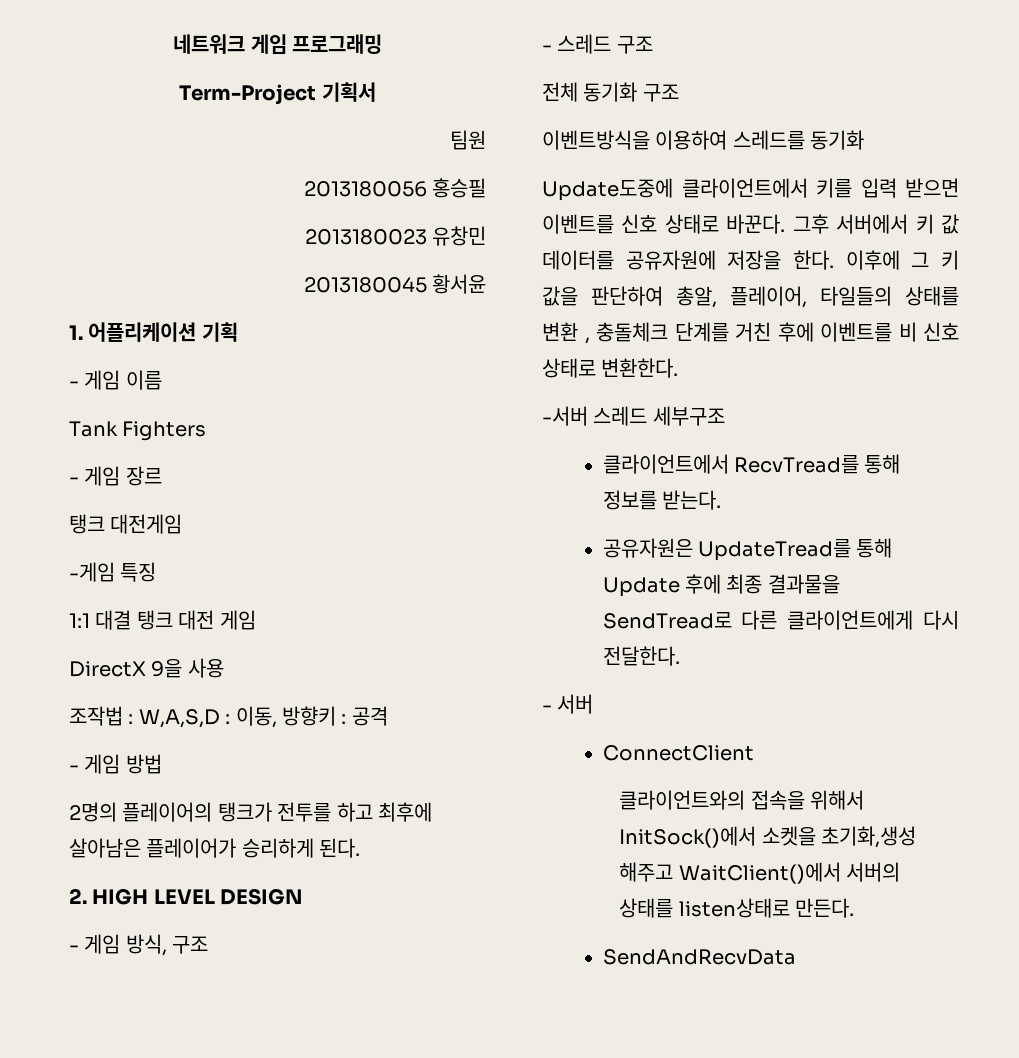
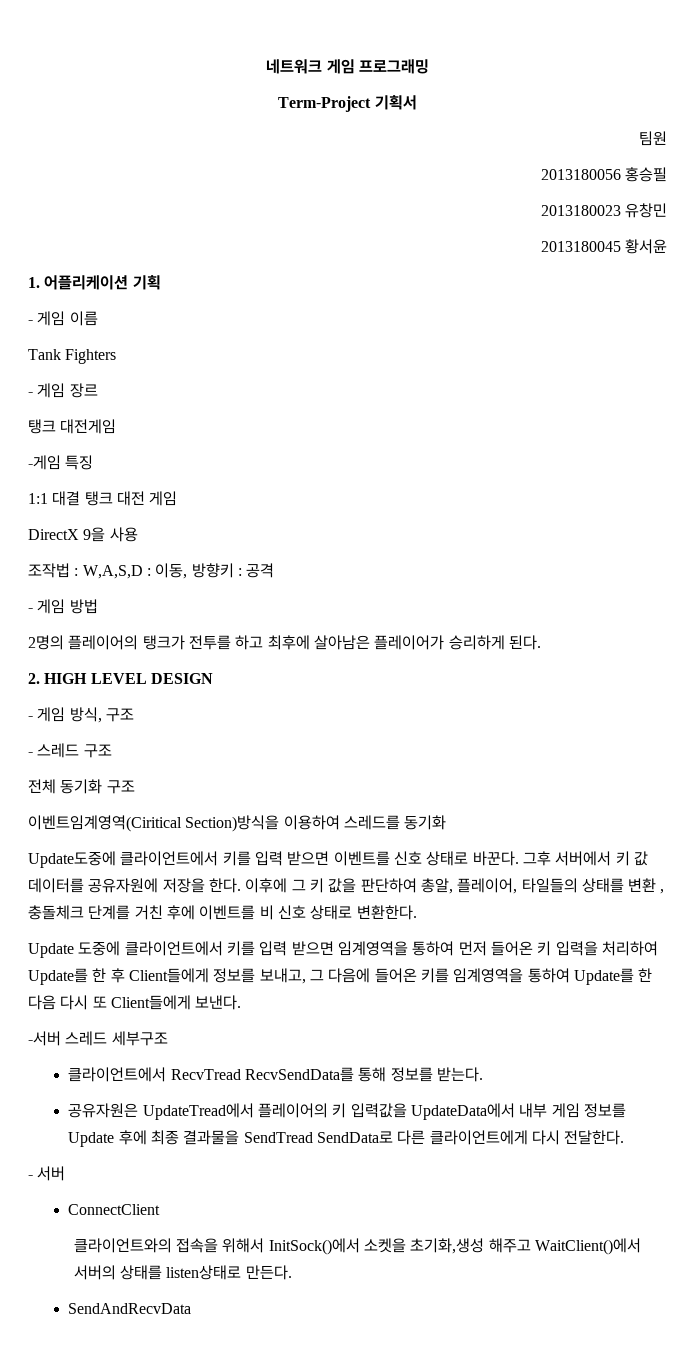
[542,130,650,150] 이벤트방식을 -> [28,815,280,832] 이벤트임계영역(Ciritical Section)방식을
(679, 368) none -> [28,941,658,958] [28,968,653,985] [28,995,242,1010] // Update 도중에 클라이언트에서 키를 입력 받으면 임계영역을 통하여 먼저 들어온 키 입력을 처리하여 Update를 한 후 Client들에게 정보를 보내고, 그 다음에 들어온 키를 임계영역을 통하여 Update를 한 다음 다시 또 Client들에게 보낸다.
[733,455,859,474] RecvTread를 -> [170,1067,355,1082] RecvTread RecvSendData를
[697,538,893,561] UpdateTread를 통해 -> [142,1103,627,1120] UpdateTread에서 플레이어의 키 입력값을 UpdateData에서 내부 게임 정보를
[602,612,732,629] SendTread로 -> [243,1131,394,1143] SendTread SendData로

